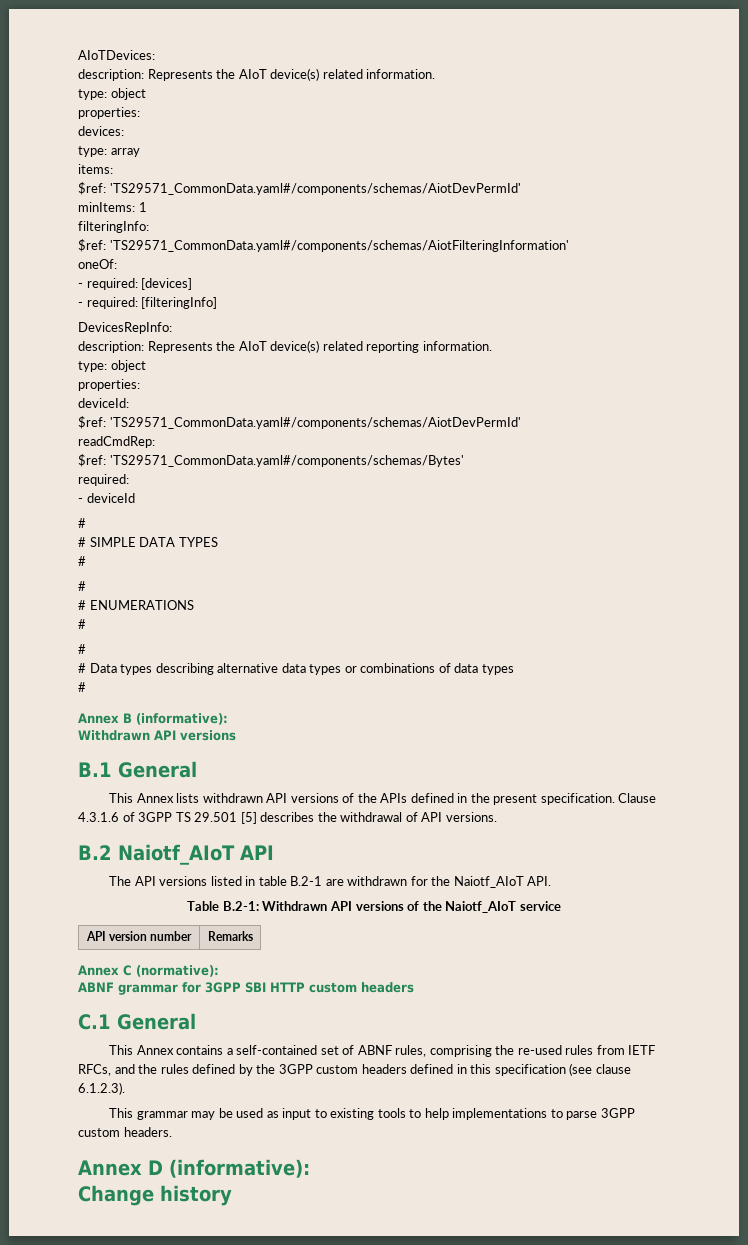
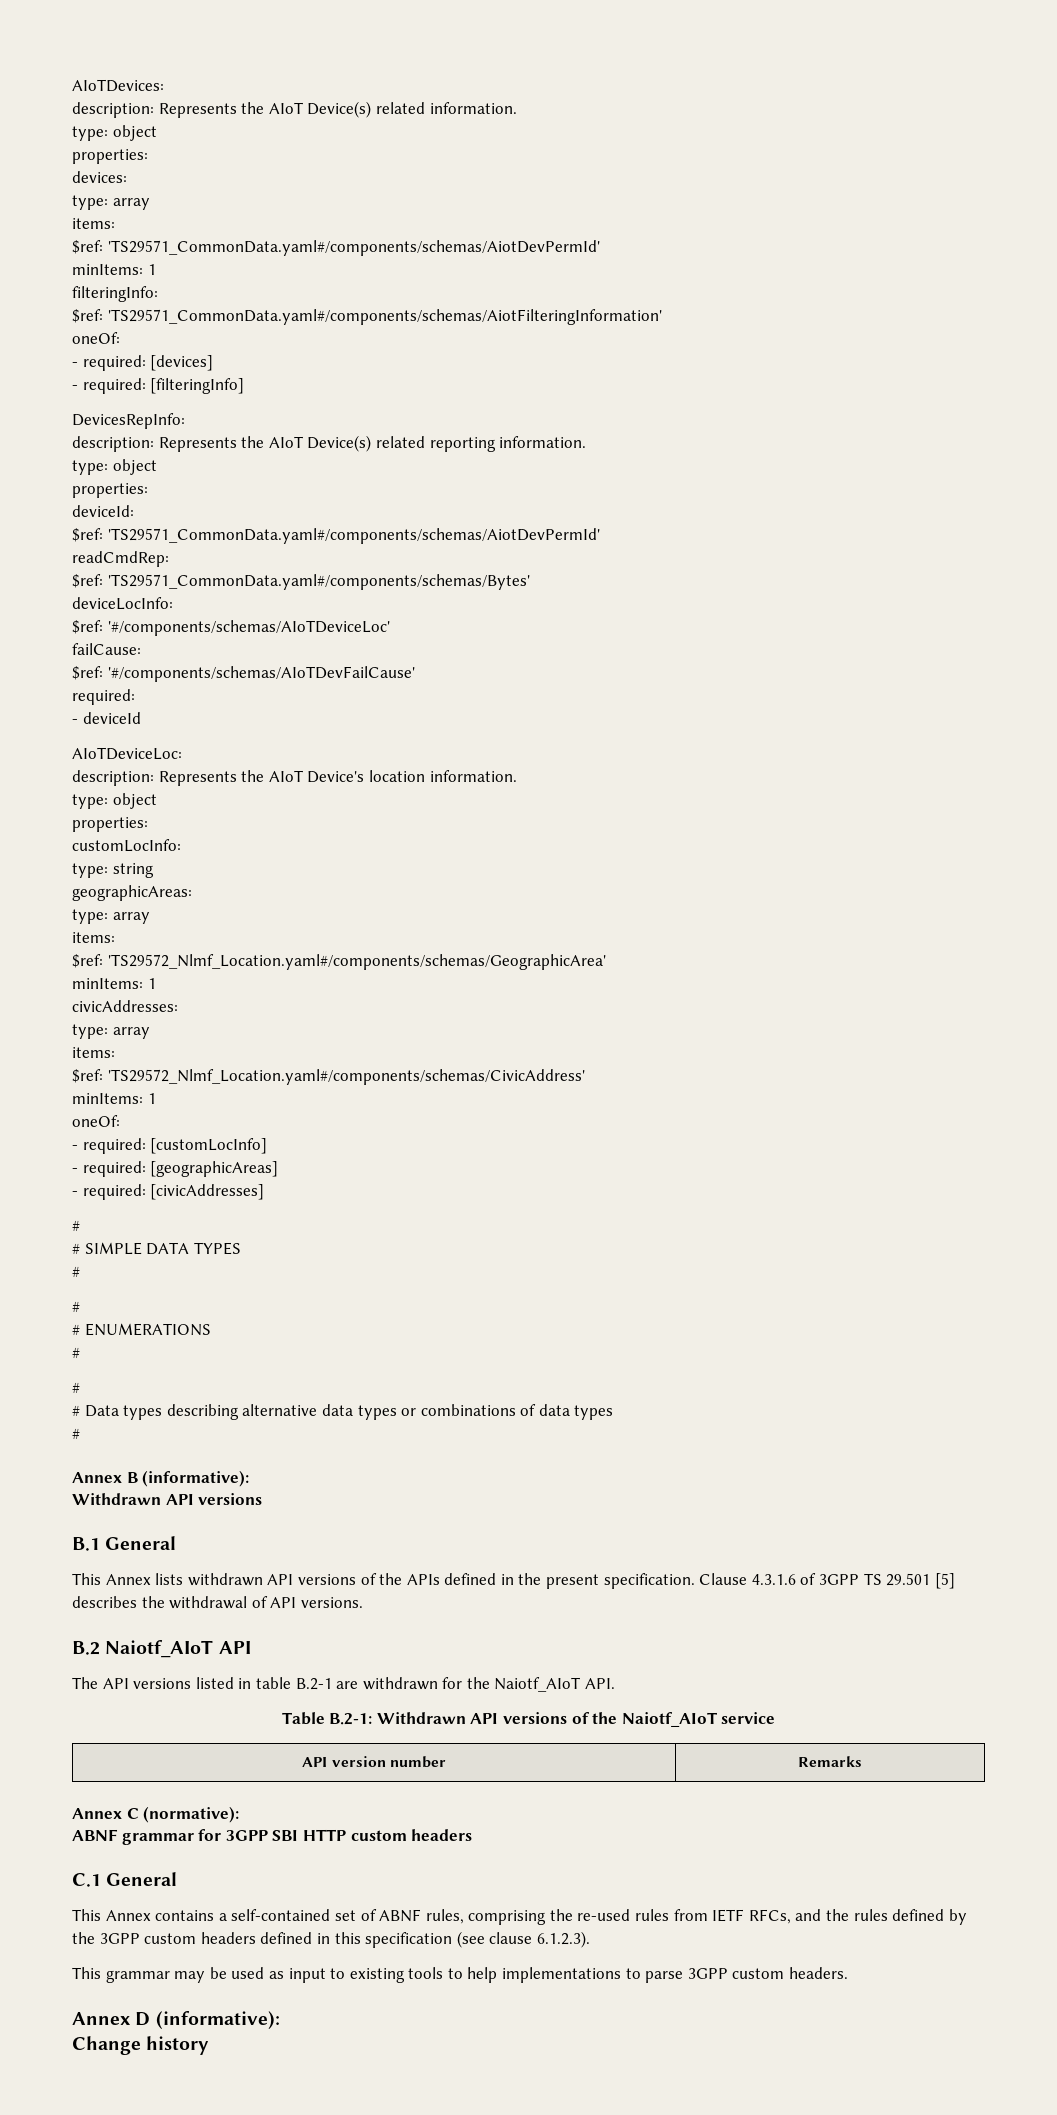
[270,68,320,81] device(s) -> [307,101,372,118] Device(s)
[270,340,320,353] device(s) -> [307,435,372,452] Device(s)
[78,474,129,486] [78,493,135,503] required: // - deviceId -> [72,597,173,610] [72,620,390,636] [72,643,141,655] [72,666,415,682] [72,689,135,705] [72,712,141,724] [72,747,182,760] [72,770,517,786] [72,793,157,809] [72,817,148,832] [72,839,181,852] [72,863,154,878] [72,885,192,901] [72,909,150,924] [72,932,115,943] [72,954,606,970] [72,978,156,989] [72,1000,178,1012] [72,1024,150,1039] [72,1047,115,1058] [72,1069,585,1085] [72,1093,156,1104] [72,1115,120,1127] [72,1138,268,1154] [72,1161,279,1177] [72,1184,265,1200] deviceLocInfo: // $ref: '#/components/schemas/AIoTDeviceLoc' // failCause: // $ref: '#/components/schemas/AIoTDevFailCause' // required: // - deviceId // AIoTDeviceLoc: // description: Represents the AIoT Device's location information. // type: object // properties: // customLocInfo: // type: string // geographicAreas: // type: array // items: // $ref: 'TS29572_Nlmf_Location.yaml#/components/schemas/GeographicArea' // minItems: 1 // civicAddresses: // type: array // items: // $ref: 'TS29572_Nlmf_Location.yaml#/components/schemas/CivicAddress' // minItems: 1 // oneOf: // - required: [customLocInfo] // - required: [geographicAreas] // - required: [civicAddresses]

